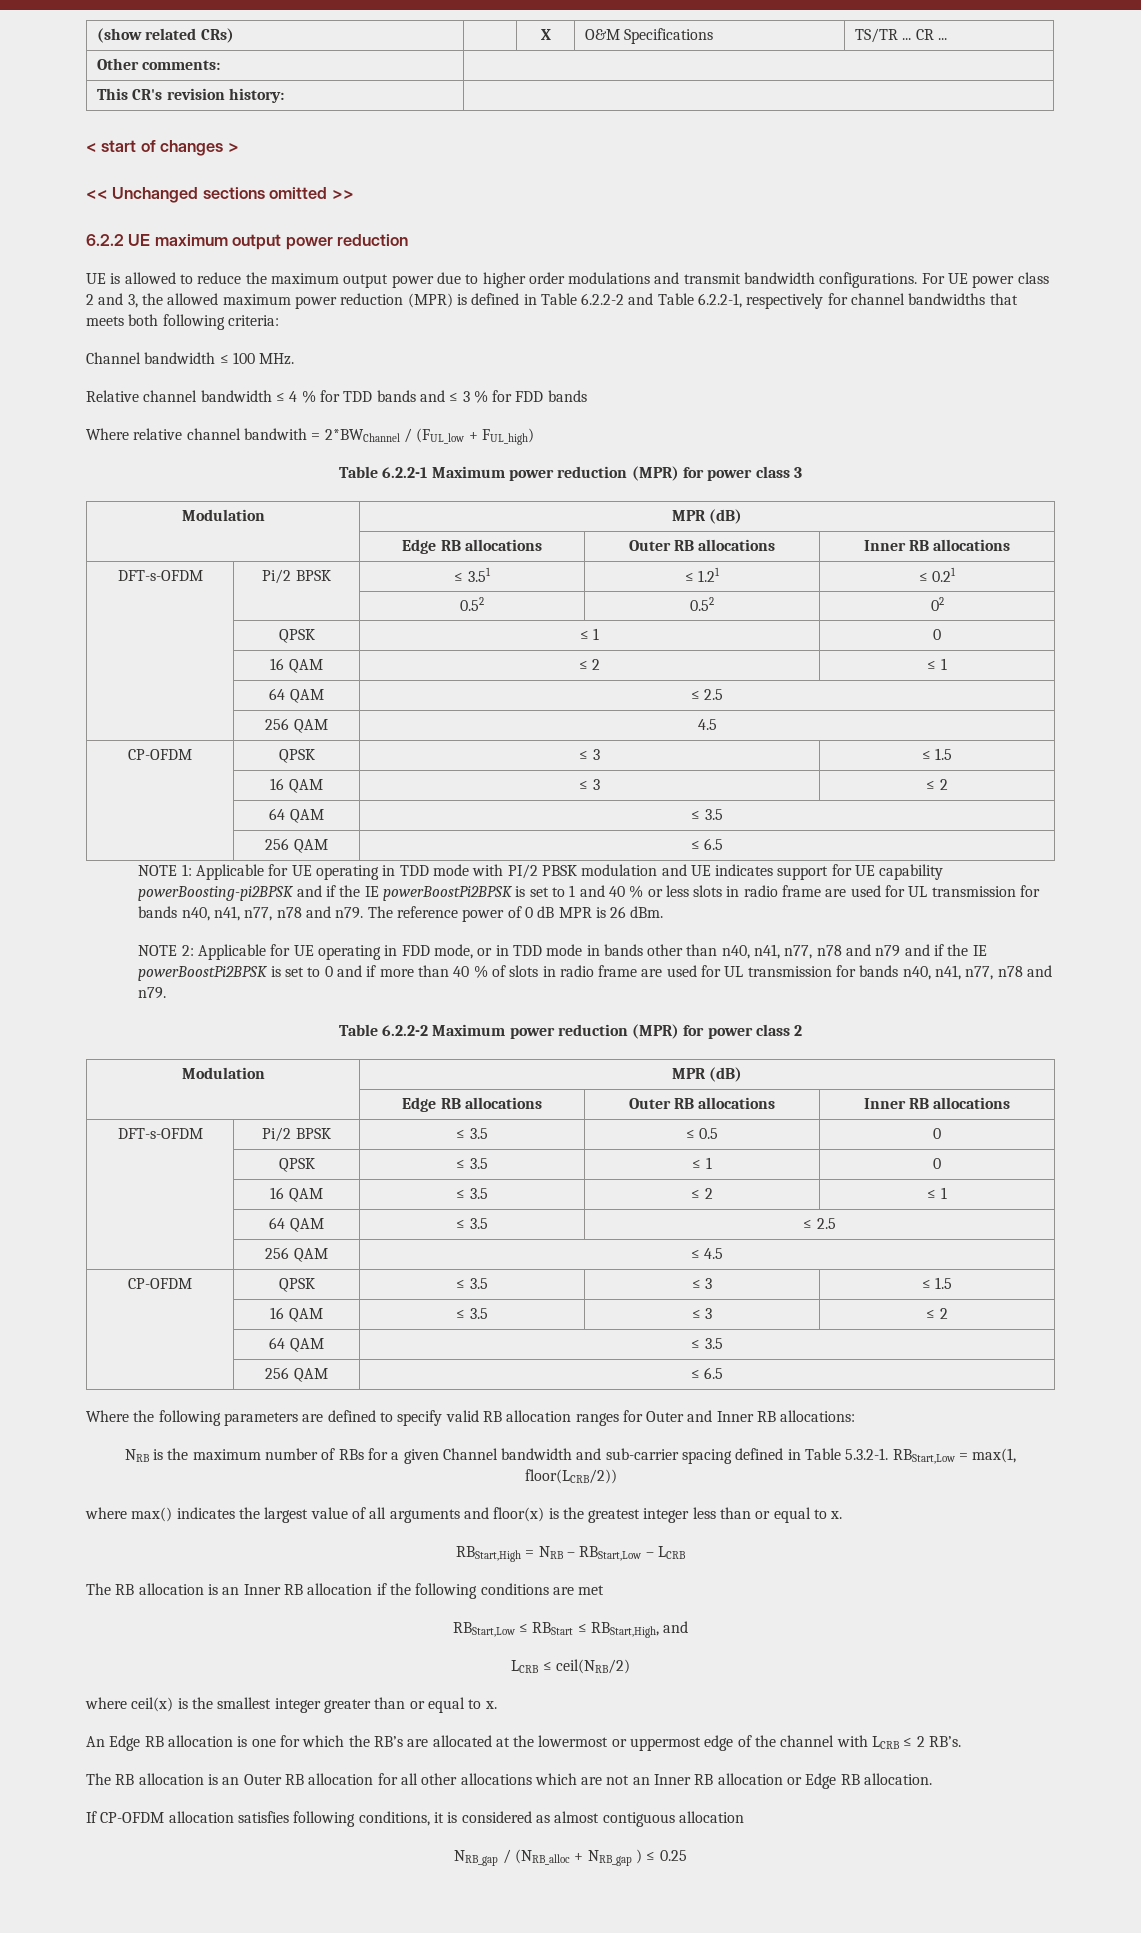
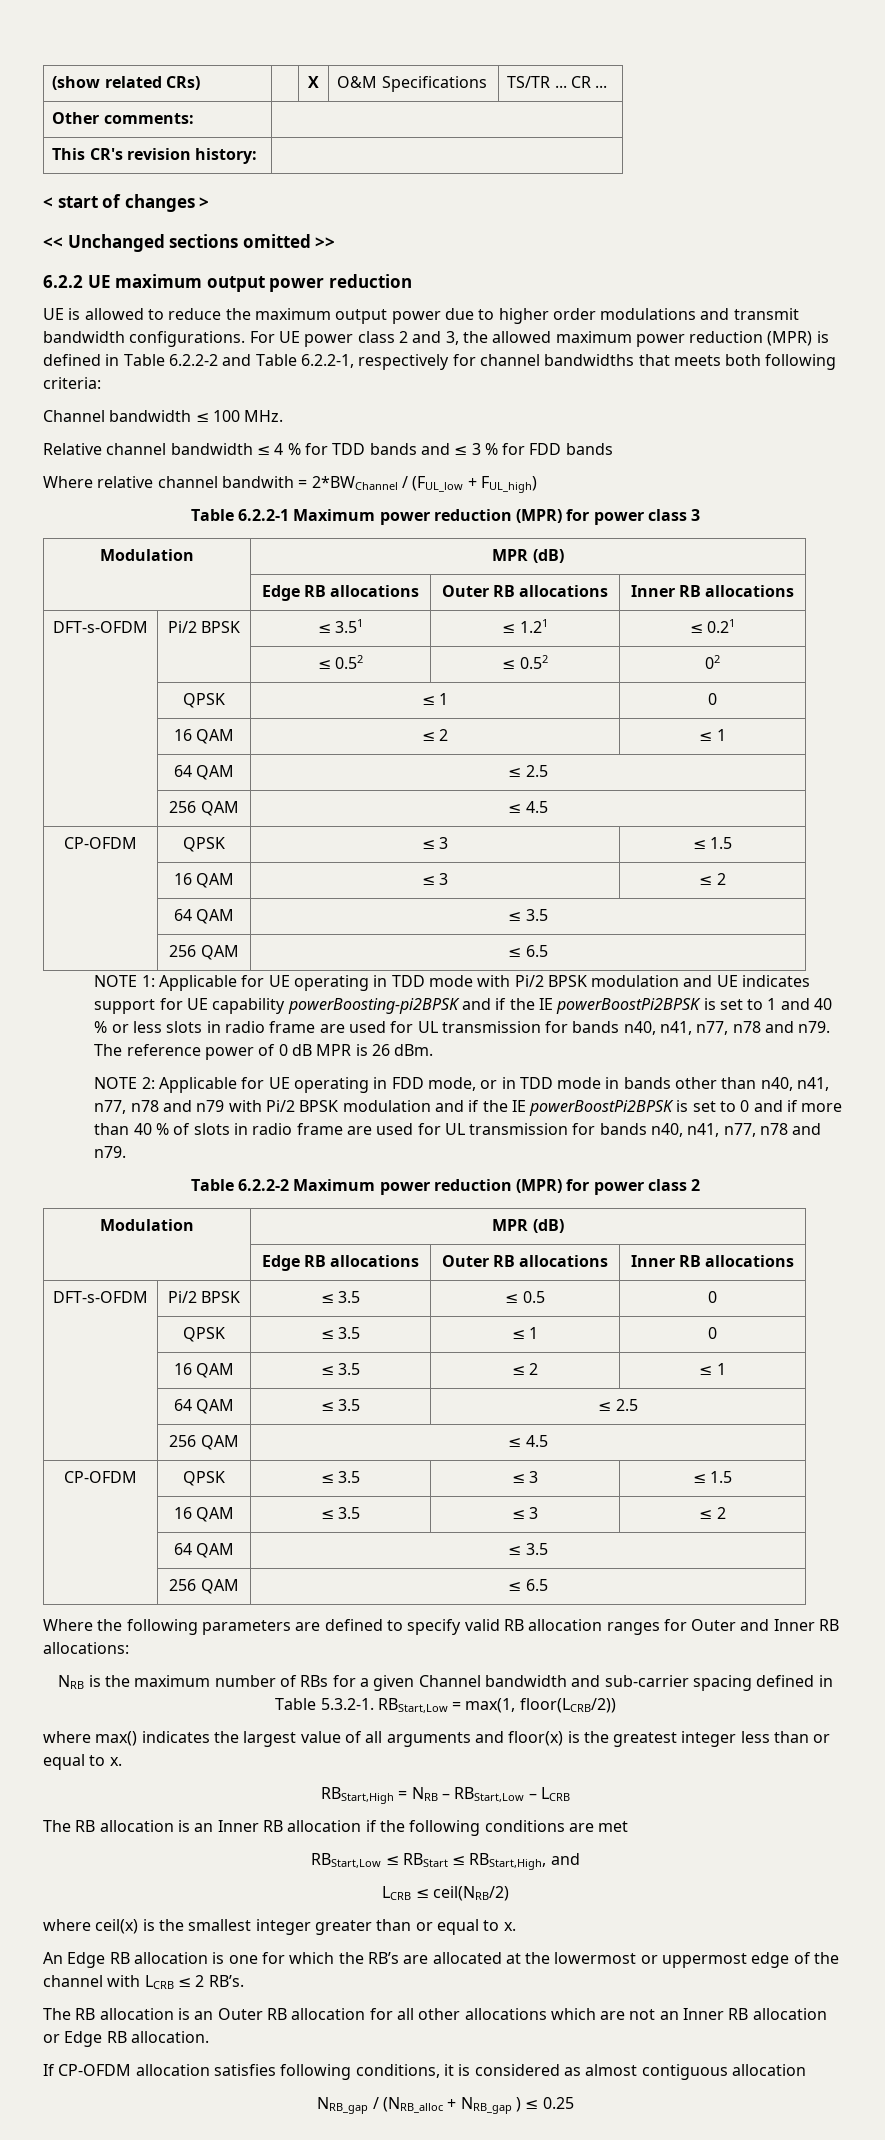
[460,597,484,611] 0.52 | -> [317,655,364,669] [502,660,516,669] ≤ 0.52 | ≤
(328, 726) none -> [508,804,522,813] ≤
[507,864,577,879] PI/2 PBSK -> [514,975,587,987] Pi/2 BPSK
(901, 951) none -> [228,1100,431,1112] with Pi/2 BPSK modulation

